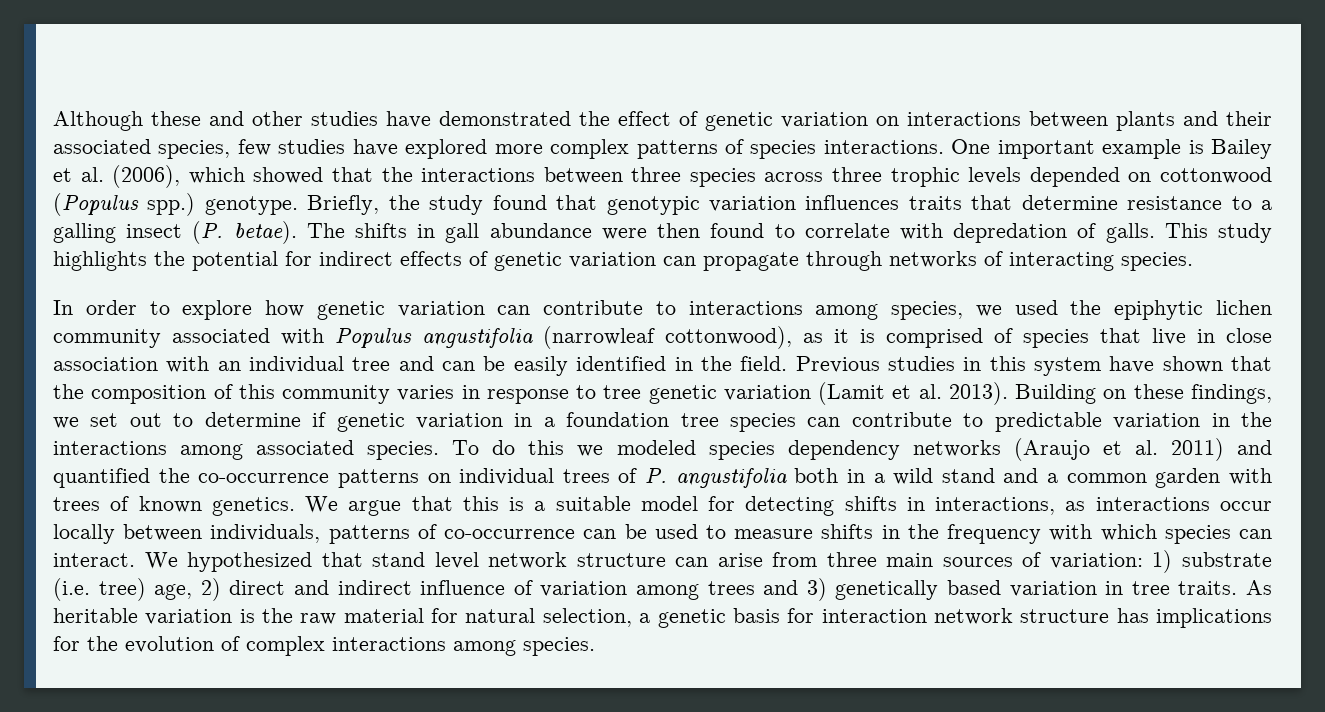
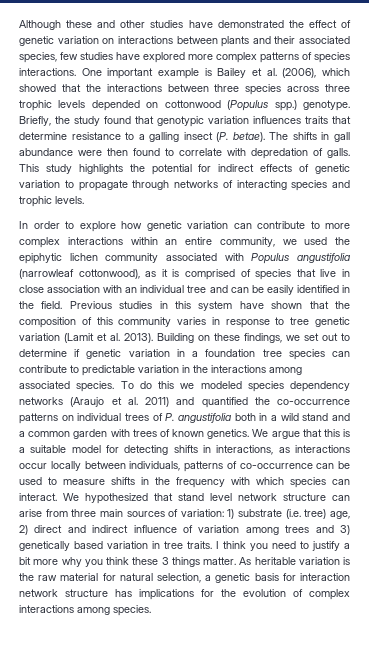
[663,256,696,266] can -> [64,180,74,188] to
[1121,252,1193,271] species. -> [291,180,350,191] [19,196,84,207] species and trophic levels.
[688,301,964,320] interactions among species, -> [325,223,350,229] [19,237,275,248] more complex interactions within an entire community,
(1238, 588) none -> [216,541,350,551] [19,557,236,567] I think you need to justify a bit more why you think these 3 things matter.

